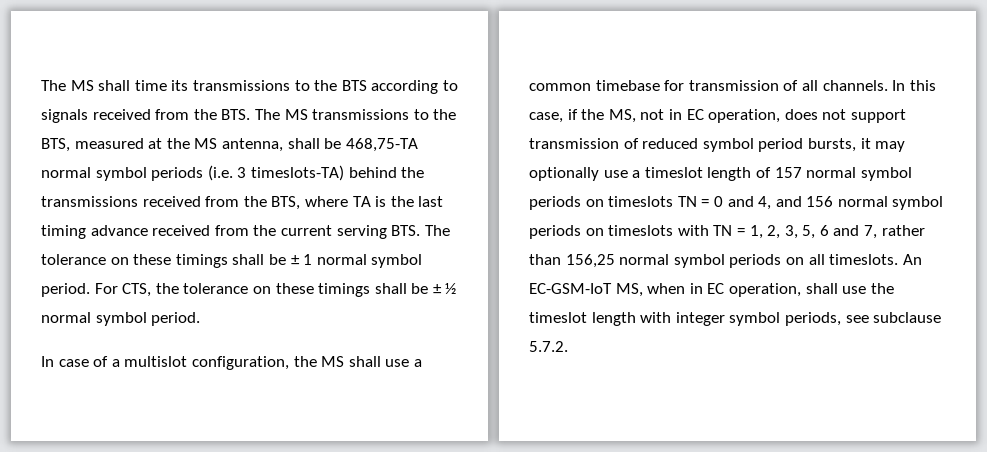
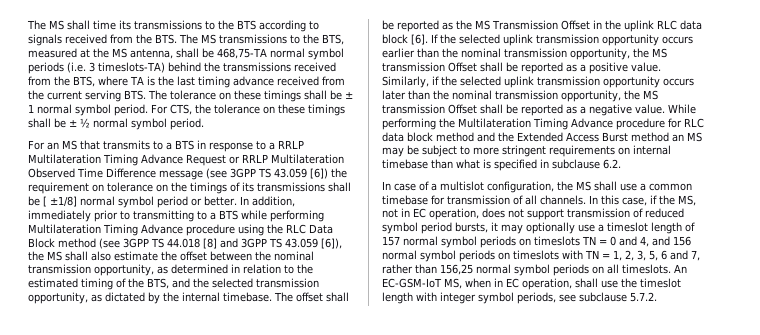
(201, 319) none -> [28,140,304,152] [28,154,344,166] [28,168,347,180] [28,182,351,194] [28,196,295,208] [28,210,324,222] [28,224,333,236] [28,238,342,249] [28,251,314,261] [28,264,313,276] [28,278,319,290] [28,292,349,304] [382,20,702,32] [382,34,693,46] [382,48,667,60] [382,62,661,74] [382,76,694,88] [382,90,658,102] [382,104,696,116] [382,118,704,130] [382,132,702,142] [382,145,671,157] [382,159,621,171] // For an MS that transmits to a BTS in response to a RRLP Multilateration Timing Advance Request or RRLP Multilateration Observed Time Difference message (see 3GPP TS 43.059 [6]) the requirement on tolerance on the timings of its transmissions shall be [ ±1/8] normal symbol period or better. In addition, immediately prior to transmitting to a BTS while performing Multilateration Timing Advance procedure using the RLC Data Block method (see 3GPP TS 44.018 [8] and 3GPP TS 43.059 [6]), the MS shall also estimate the offset between the nominal transmission opportunity, as determined in relation to the estimated timing of the BTS, and the selected transmission opportunity, as dictated by the internal timebase. The offset shall be reported as the MS Transmission Offset in the uplink RLC data block [6]. If the selected uplink transmission opportunity occurs earlier than the nominal transmission opportunity, the MS transmission Offset shall be reported as a positive value. Similarly, if the selected uplink transmission opportunity occurs later than the nominal transmission opportunity, the MS transmission Offset shall be reported as a negative value. While performing the Multilateration Timing Advance procedure for RLC data block method and the Extended Access Burst method an MS may be subject to more stringent requirements on internal timebase than what is specified in subclause 6.2.

